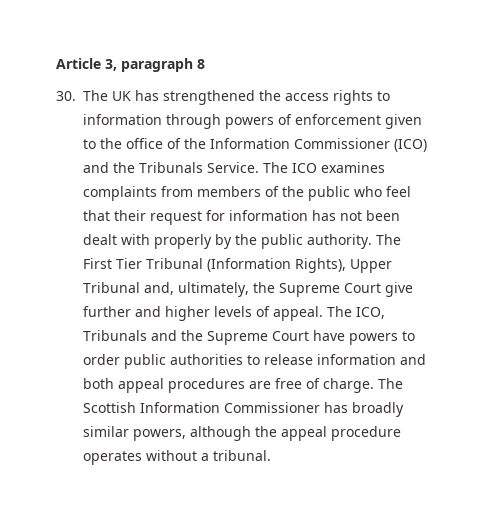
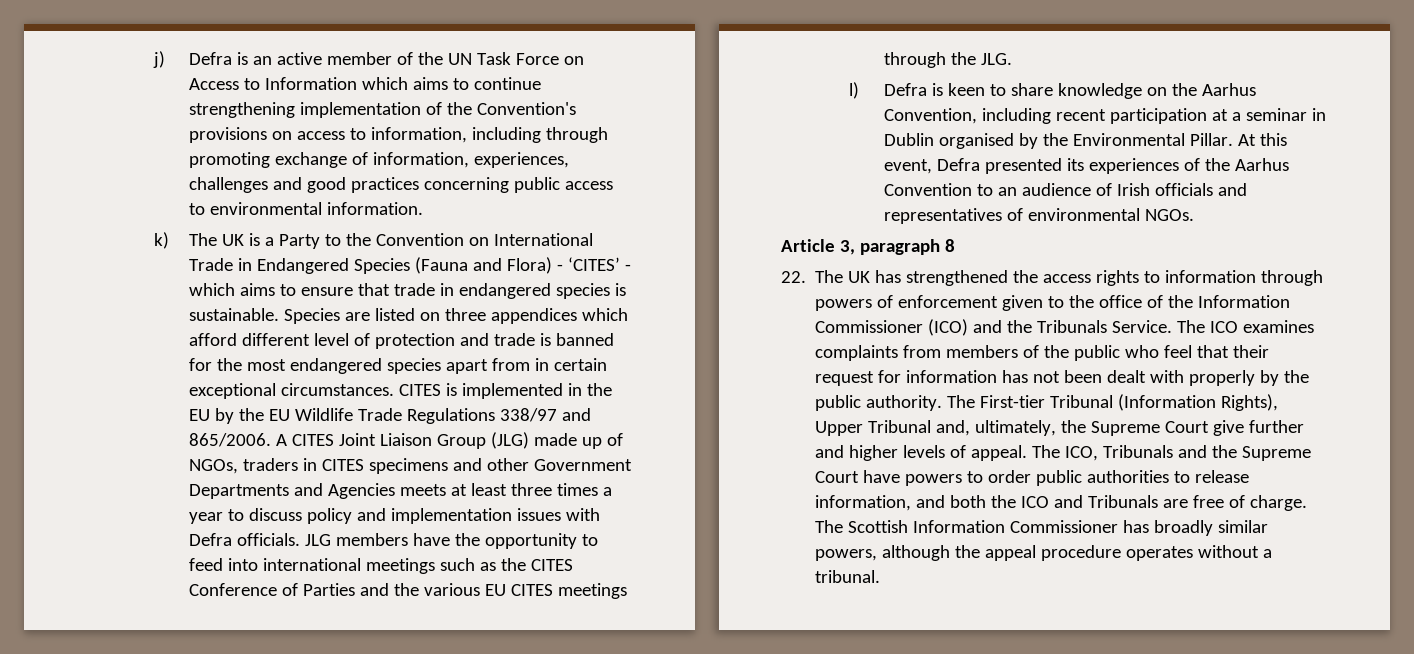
(56, 63) none -> [153,51,584,68] [188,77,541,90] [188,102,576,118] [188,127,608,143] [188,152,569,168] [188,177,613,193] [188,202,423,215] [154,232,593,249] [188,257,631,274] [188,283,626,299] [188,308,628,324] [188,333,614,349] [188,358,607,374] [188,383,612,399] [188,408,591,424] [188,432,623,449] [188,458,632,474] [188,483,612,499] [188,508,600,524] [188,533,598,549] [188,558,573,574] [188,583,627,599] [883,52,1012,68] [849,82,1256,99] [883,108,1326,124] [883,133,1287,149] [883,158,1289,174] [883,183,1247,196] [883,208,1194,224] j) Defra is an active member of the UN Task Force on Access to Information which aims to continue strengthening implementation of the Convention's provisions on access to information, including through promoting exchange of information, experiences, challenges and good practices concerning public access to environmental information. // k) The UK is a Party to the Convention on International Trade in Endangered Species (Fauna and Flora) - ‘CITES’ - which aims to ensure that trade in endangered species is sustainable. Species are listed on three appendices which afford different level of protection and trade is banned for the most endangered species apart from in certain exceptional circumstances. CITES is implemented in the EU by the EU Wildlife Trade Regulations 338/97 and 865/2006. A CITES Joint Liaison Group (JLG) made up of NGOs, traders in CITES specimens and other Government Departments and Agencies meets at least three times a year to discuss policy and implementation issues with Defra officials. JLG members have the opportunity to feed into international meetings such as the CITES Conference of Parties and the various EU CITES meetings through the JLG. // l) Defra is keen to share knowledge on the Aarhus Convention, including recent participation at a seminar in Dublin organised by the Environmental Pillar. At this event, Defra presented its experiences of the Aarhus Convention to an audience of Irish officials and representatives of environmental NGOs. //
[56,91,76,101] 30. -> [781,271,806,283] 22.
[83,258,142,269] First Tier -> [980,395,1046,408] First-tier
[317,354,396,365] information -> [815,495,912,511] information,
[118,378,245,393] appeal procedures -> [991,495,1159,508] the ICO and Tribunals

